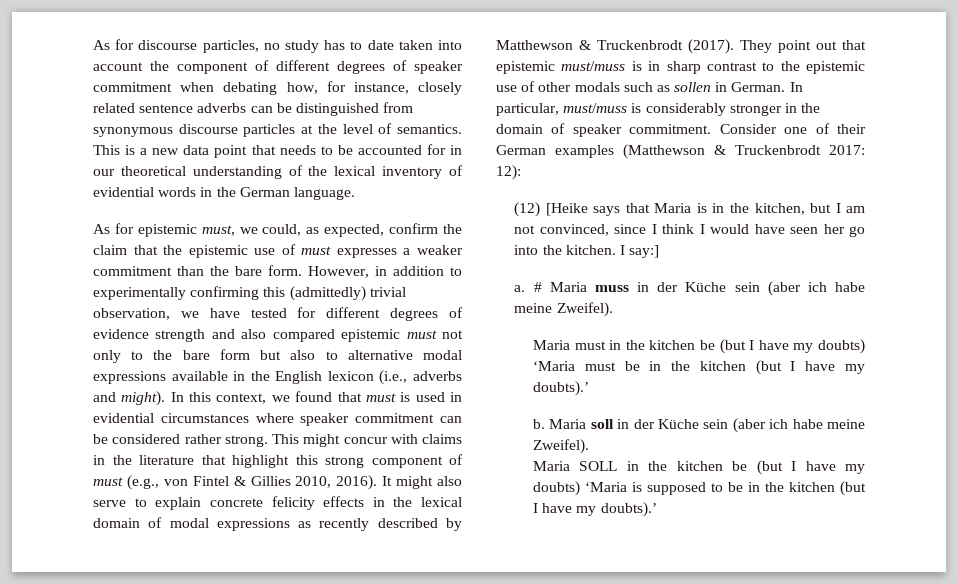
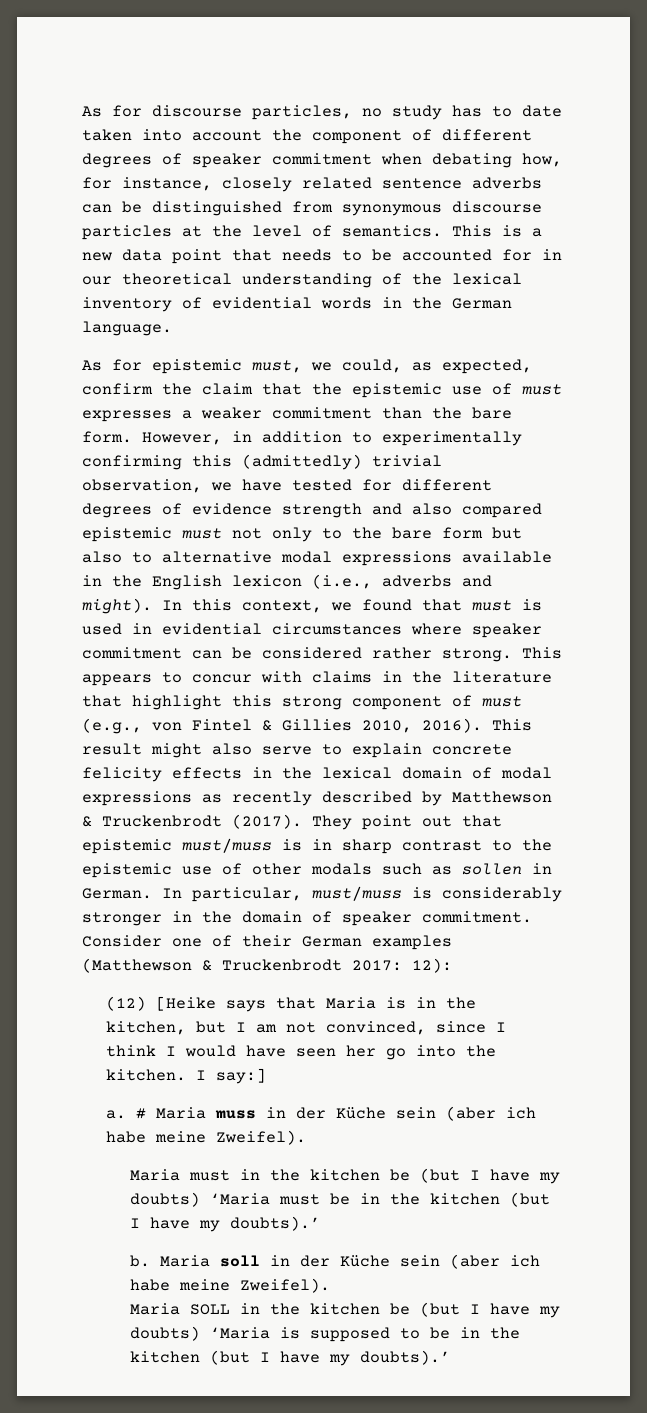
[303,434,341,447] might -> [82,672,182,686] appears to
[382,476,393,486] It -> [492,719,532,731] [82,743,142,755] This result

